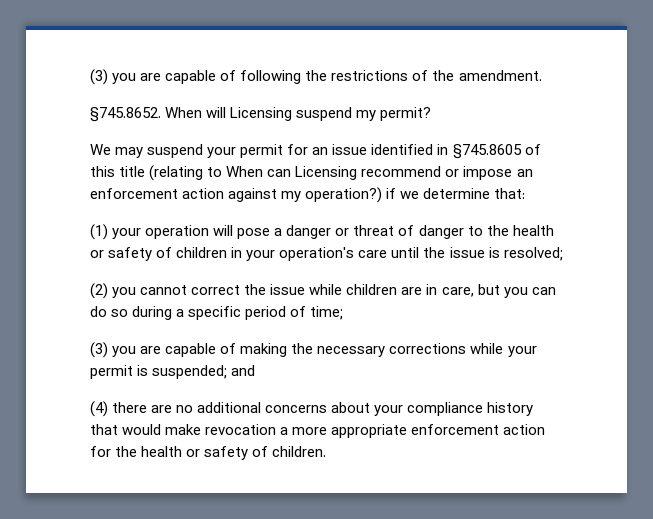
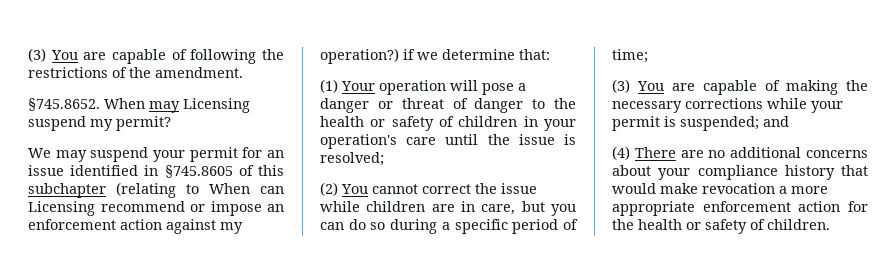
[90,69,137,85] (3) you -> [28,48,78,62] (3) You
[206,107,227,118] will -> [149,101,180,113] may
[119,166,146,177] title -> [28,183,106,198] subchapter
[112,228,142,239] your -> [341,81,375,91] Your
[112,287,137,298] you -> [341,184,368,194] You
[112,346,137,357] you -> [637,81,664,91] You
[112,402,148,413] there -> [634,147,676,158] There

